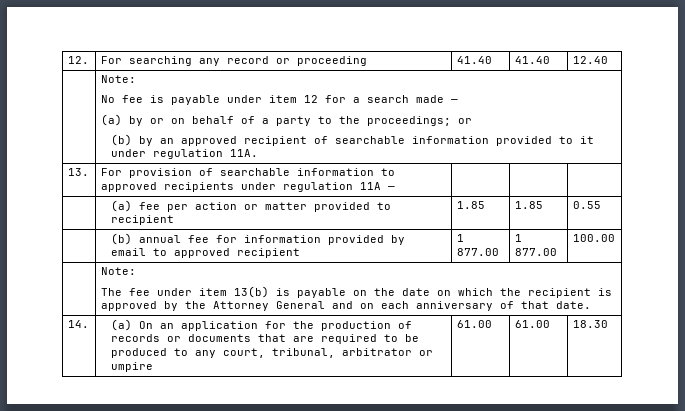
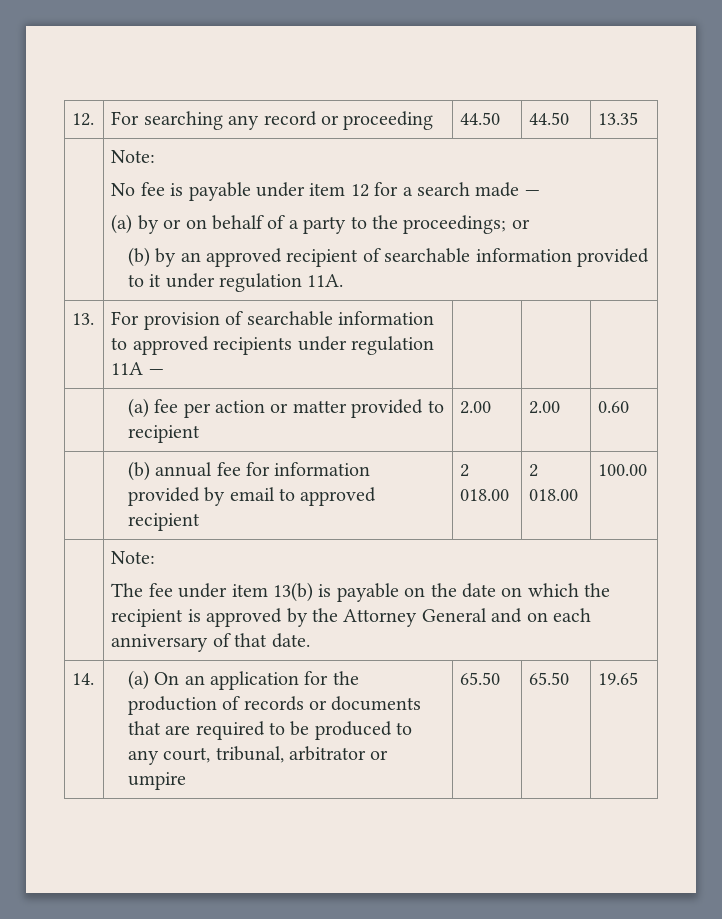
[456,56,492,64] [514,56,550,64] [572,56,608,64] 41.40 | 41.40 | 12.40 -> [460,112,501,125] [529,112,570,125] [598,112,639,125] 44.50 | 44.50 | 13.35
[456,201,485,209] [514,201,543,209] [572,201,601,209] 1.85 | 1.85 | 0.55 -> [460,401,492,414] [529,401,561,414] [598,401,630,413] 2.00 | 2.00 | 0.60
[456,234,464,242] [456,248,499,256] [514,234,522,242] [514,248,557,256] 1 877.00 | 1 877.00 -> [460,464,470,477] [460,489,510,501] [529,464,539,477] [529,489,579,501] 2 018.00 | 2 018.00
[456,320,492,328] [514,320,550,328] [572,320,608,328] 61.00 | 61.00 | 18.30 -> [460,672,501,685] [529,672,570,685] [598,672,639,685] 65.50 | 65.50 | 19.65

